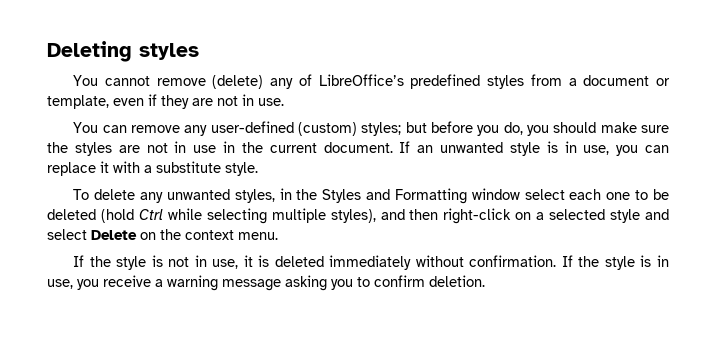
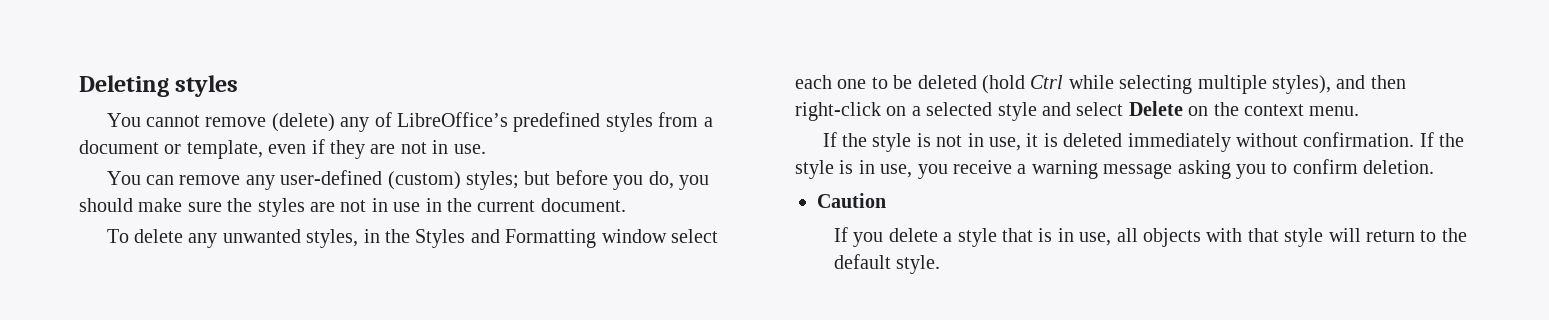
[399,141,669,156] [47,161,258,176] If an unwanted style is in use, you can replace it with a substitute style. -> (626, 205) none
(485, 281) none -> [817,193,886,208] [834,227,1467,247] [834,254,941,274] // Caution // If you delete a style that is in use, all objects with that style will return to the default style.

